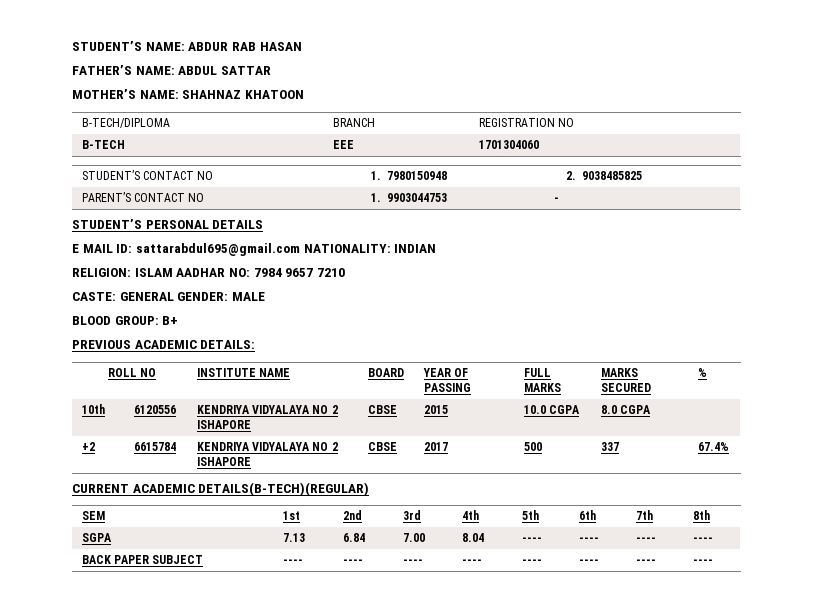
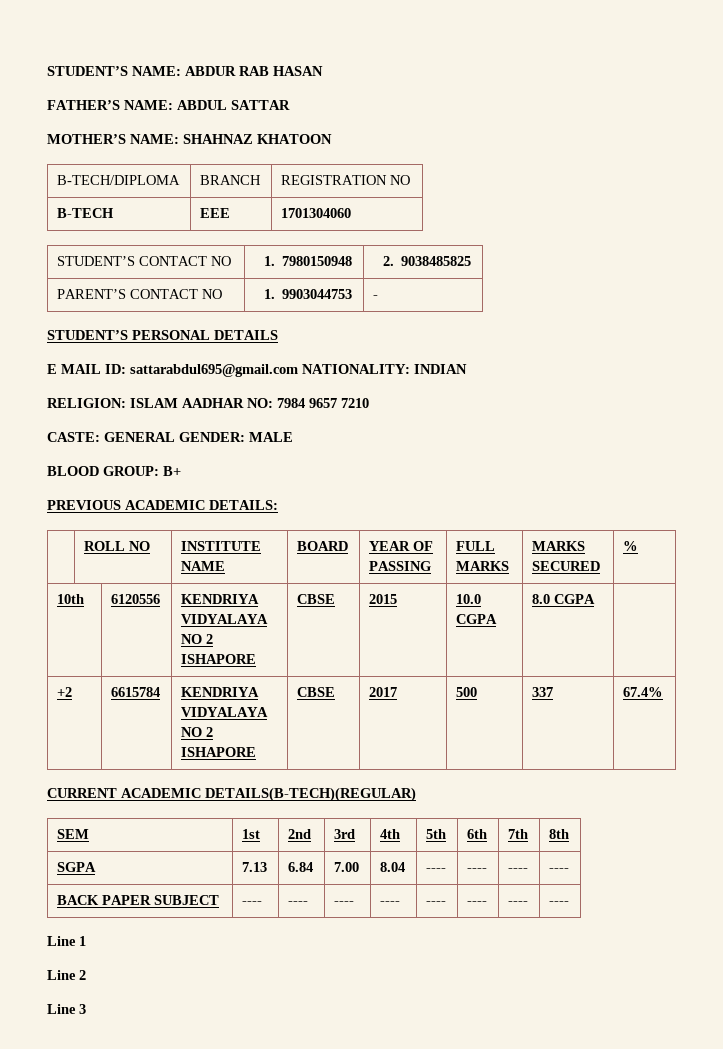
(713, 561) none -> [47,936,86,946] [47,970,86,980] [47,1004,86,1014] // Line 1 // Line 2 // Line 3

